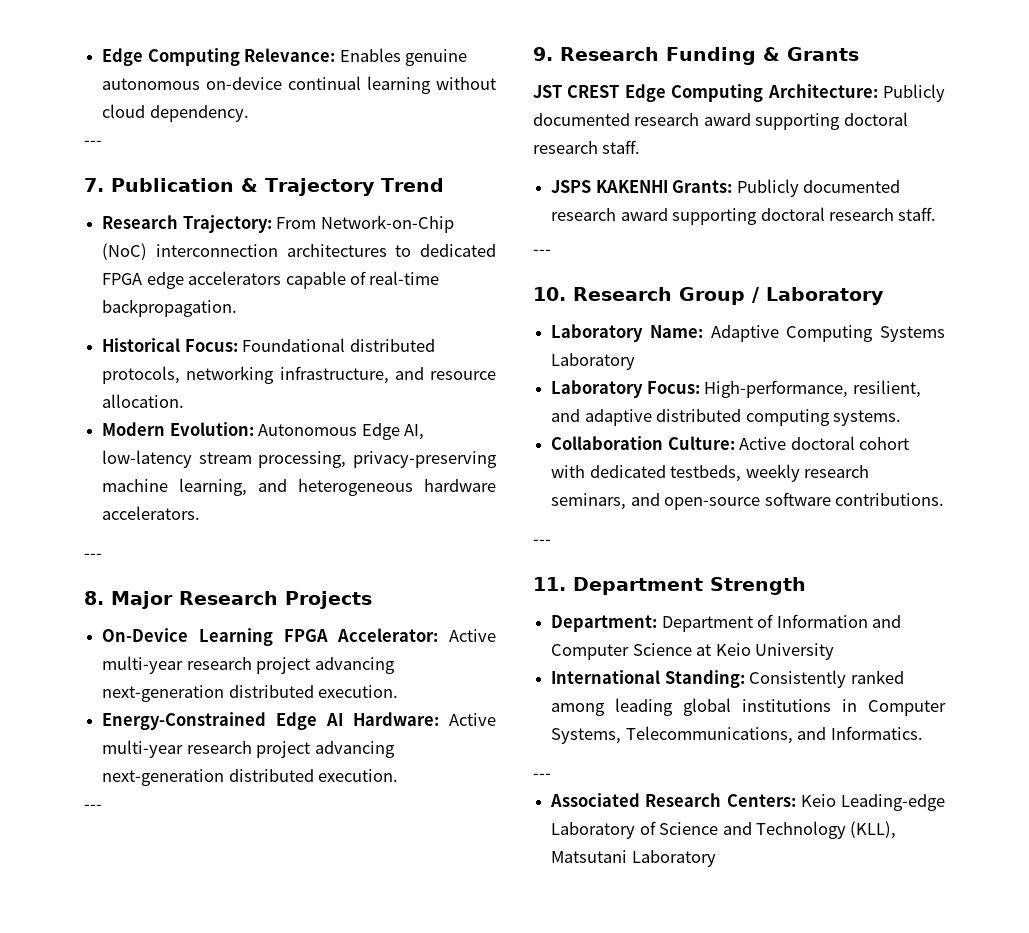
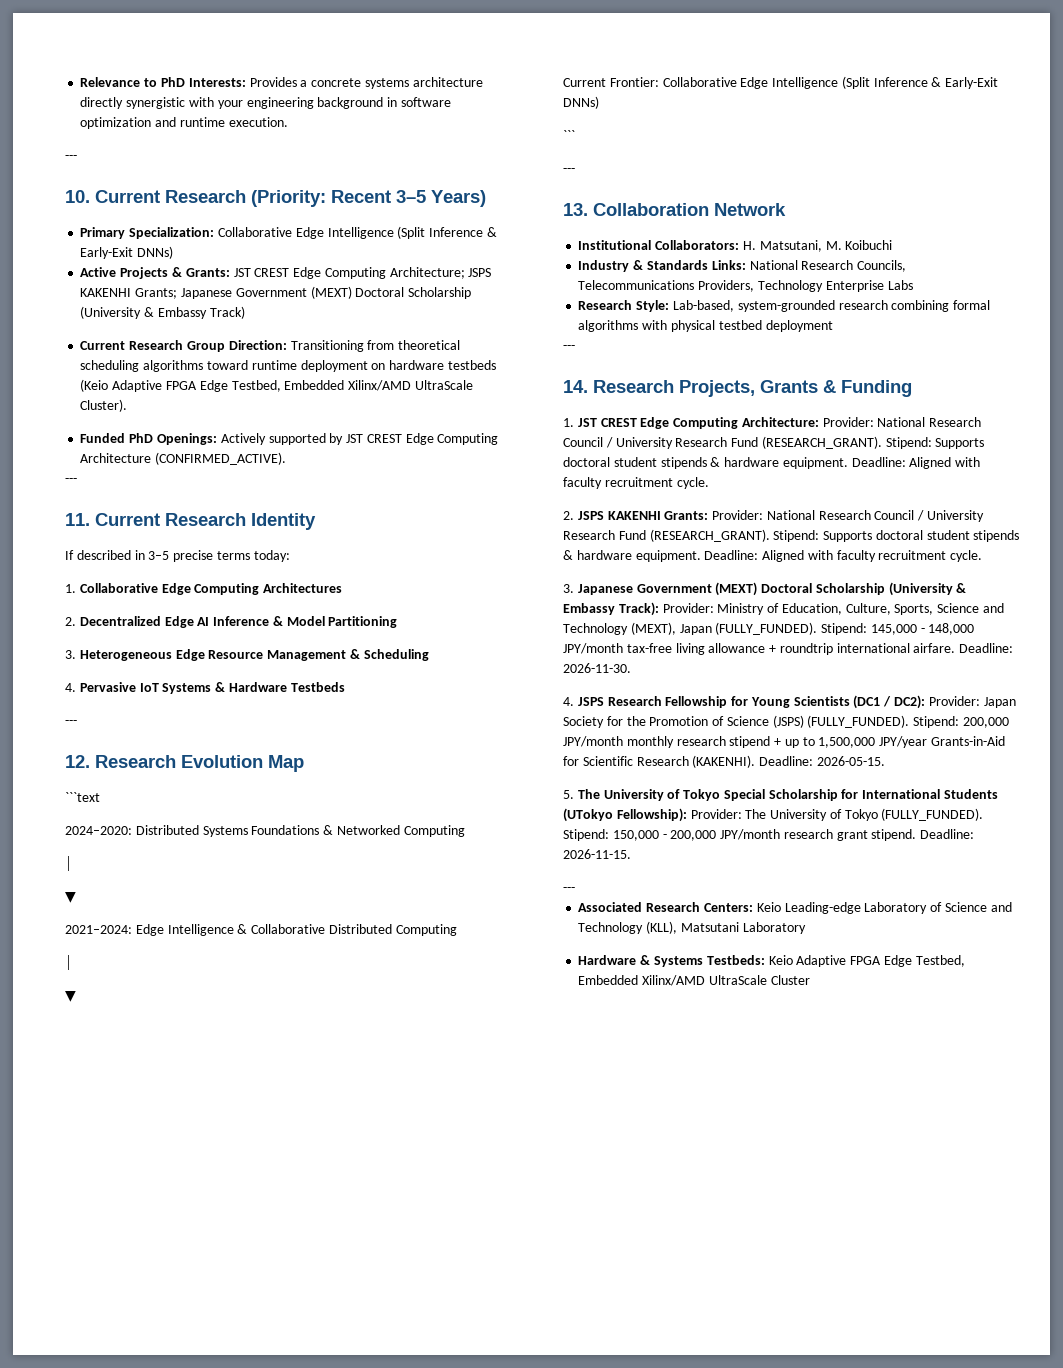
[102,48,467,66] [102,76,497,94] [102,104,249,122] [84,140,102,146] [84,178,444,196] [102,215,454,233] [102,243,497,260] [102,271,440,289] [102,299,238,317] [102,338,435,352] [102,366,497,384] [102,394,185,408] [102,422,424,440] [102,450,497,468] [102,478,497,496] [102,506,201,520] [84,553,102,559] [84,591,372,609] [102,628,497,646] [102,656,395,674] [102,685,399,702] [102,712,497,730] [102,740,395,758] [102,769,399,786] [84,804,102,810] [533,47,659,61] Edge Computing Relevance: Enables genuine autonomous on-device continual learning without cloud dependency. // --- // 7. Publication & Trajectory Trend // Research Trajectory: From Network-on-Chip (NoC) interconnection architectures to dedicated FPGA edge accelerators capable of real-time backpropagation. // Historical Focus: Foundational distributed protocols, networking infrastructure, and resource allocation. // Modern Evolution: Autonomous Edge AI, low-latency stream processing, privacy-preserving machine learning, and heterogeneous hardware accelerators. // --- // 8. Major Research Projects // On-Device Learning FPGA Accelerator: Active multi-year research project advancing next-generation distributed execution. // Energy-Constrained Edge AI Hardware: Active multi-year research project advancing next-generation distributed execution. // --- // 9. Research -> [80,77,483,89] [80,97,451,109] [80,117,288,129] [65,155,77,160] [65,190,486,207] [80,226,497,239] [80,246,174,259] [80,267,492,279] [80,286,472,299] [80,306,245,319] [80,340,461,352] [80,360,496,372] [80,379,473,392] [80,399,128,412] [80,433,499,445] [80,452,287,465] [65,478,77,483] [65,513,316,530] [65,550,290,562] [65,583,343,595] [65,616,398,628] [65,649,429,661] [65,682,345,694] [65,720,77,725] [65,755,304,772] [65,792,100,802] [65,825,465,837] [65,856,72,871] [65,892,76,903] [65,924,457,936] [65,955,72,970] [65,991,76,1002] [563,76,999,89] [563,96,599,109] [563,130,575,140] [563,168,575,173] [563,203,786,216] [578,240,893,252] [578,260,907,272] [578,280,913,292] [578,300,991,312] [578,320,833,332] [563,345,575,350] [563,380,836,397] Relevance to PhD Interests: Provides a concrete systems architecture directly synergistic with your engineering background in software optimization and runtime execution. // --- // 10. Current Research (Priority: Recent 3–5 Years) // Primary Specialization: Collaborative Edge Intelligence (Split Inference & Early-Exit DNNs) // Active Projects & Grants: JST CREST Edge Computing Architecture; JSPS KAKENHI Grants; Japanese Government (MEXT) Doctoral Scholarship (University & Embassy Track) // Current Research Group Direction: Transitioning from theoretical scheduling algorithms toward runtime deployment on hardware testbeds (Keio Adaptive FPGA Edge Testbed, Embedded Xilinx/AMD UltraScale Cluster). // Funded PhD Openings: Actively supported by JST CREST Edge Computing Architecture (CONFIRMED_ACTIVE). // --- // 11. Current Research Identity // If described in 3–5 precise terms today: // 1. Collaborative Edge Computing Architectures // 2. Decentralized Edge AI Inference & Model Partitioning // 3. Heterogeneous Edge Resource Management & Scheduling // 4. Pervasive IoT Systems & Hardware Testbeds // --- // 12. Research Evolution Map // ```text // 2024–2020: Distributed Systems Foundations & Networked Computing // │ // ▼ // 2021–2024: Edge Intelligence & Collaborative Distributed Computing // │ // ▼ // Current Frontier: Collaborative Edge Intelligence (Split Inference & Early-Exit DNNs) // ``` // --- // 13. Collaboration Network // Institutional Collaborators: H. Matsutani, M. Koibuchi // Industry & Standards Links: National Research Councils, Telecommunications Providers, Technology Enterprise Labs // Research Style: Lab-based, system-grounded research combining formal algorithms with physical testbed deployment // --- // 14. Research Projects, Grants &
[762,47,859,61] & Grants // -> [563,418,574,427] // 1.
[883,84,945,102] [533,112,908,130] [533,140,641,154] [551,179,900,197] [551,207,937,225] [533,249,551,255] [533,287,884,305] [551,324,945,342] [551,353,636,370] [551,380,921,398] [551,409,901,426] [551,436,909,450] [551,464,869,482] [551,492,944,510] [533,539,551,545] [533,577,806,595] [551,614,901,632] [551,643,834,660] [551,670,904,688] [551,698,946,716] [551,726,923,744] Publicly documented research award supporting doctoral research staff. // JSPS KAKENHI Grants: Publicly documented research award supporting doctoral research staff. // --- // 10. Research Group / Laboratory // Laboratory Name: Adaptive Computing Systems Laboratory // Laboratory Focus: High-performance, resilient, and adaptive distributed computing systems. // Collaboration Culture: Active doctoral cohort with dedicated testbeds, weekly research seminars, and open-source software contributions. // --- // 11. Department Strength // Department: Department of Information and Computer Science at Keio University // International Standing: Consistently ranked among leading global institutions in Computer Systems, Telecommunications, and Informatics. -> [822,417,982,427] [563,436,985,449] [563,457,981,469] [563,477,709,489] [563,510,985,522] [563,529,1020,542] [563,550,983,562] [563,582,967,596] [563,602,1005,616] [563,622,975,635] [563,643,1014,655] [563,663,631,673] [563,695,1016,709] [563,715,1010,728] [563,736,1006,748] [563,755,885,768] [563,789,999,801] [563,808,984,822] [563,829,975,841] [563,849,631,859] Provider: National Research Council / University Research Fund (RESEARCH_GRANT). Stipend: Supports doctoral student stipends & hardware equipment. Deadline: Aligned with faculty recruitment cycle. // 2. JSPS KAKENHI Grants: Provider: National Research Council / University Research Fund (RESEARCH_GRANT). Stipend: Supports doctoral student stipends & hardware equipment. Deadline: Aligned with faculty recruitment cycle. // 3. Japanese Government (MEXT) Doctoral Scholarship (University & Embassy Track): Provider: Ministry of Education, Culture, Sports, Science and Technology (MEXT), Japan (FULLY_FUNDED). Stipend: 145,000 - 148,000 JPY/month tax-free living allowance + roundtrip international airfare. Deadline: 2026-11-30. // 4. JSPS Research Fellowship for Young Scientists (DC1 / DC2): Provider: Japan Society for the Promotion of Science (JSPS) (FULLY_FUNDED). Stipend: 200,000 JPY/month monthly research stipend + up to 1,500,000 JPY/year Grants-in-Aid for Scientific Research (KAKENHI). Deadline: 2026-05-15. // 5. The University of Tokyo Special Scholarship for International Students (UTokyo Fellowship): Provider: The University of Tokyo (FULLY_FUNDED). Stipend: 150,000 - 200,000 JPY/month research grant stipend. Deadline: 2026-11-15.
(716, 858) none -> [578,955,965,967] [578,975,810,986] // Hardware & Systems Testbeds: Keio Adaptive FPGA Edge Testbed, Embedded Xilinx/AMD UltraScale Cluster

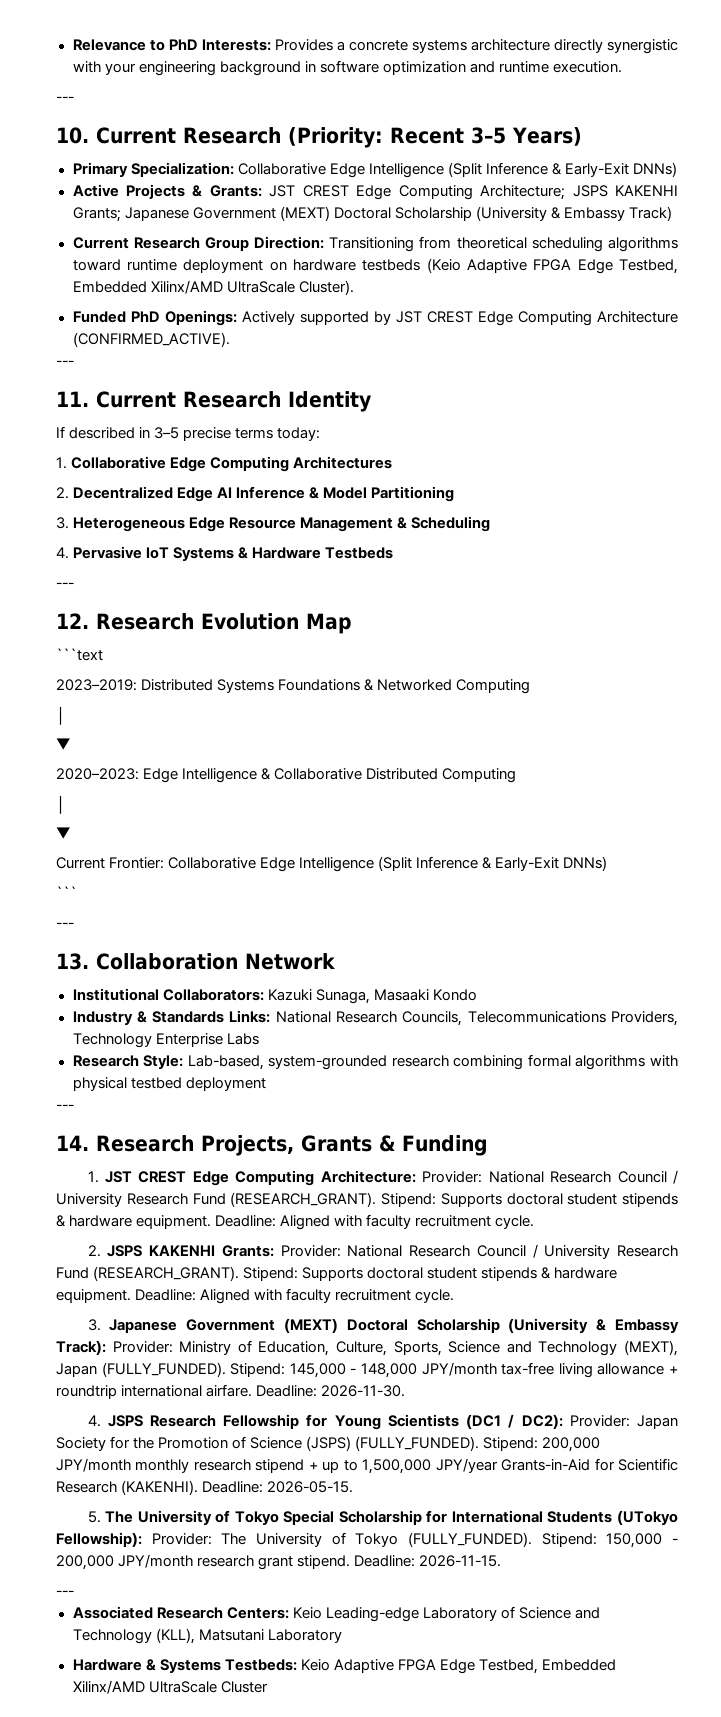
[65,826,132,835] 2024–2020: -> [56,679,137,691] 2023–2019:
[65,925,132,934] 2021–2024: -> [56,768,139,780] 2020–2023:
[742,240,893,252] H. Matsutani, M. Koibuchi -> [267,989,477,1004] Kazuki Sunaga, Masaaki Kondo

